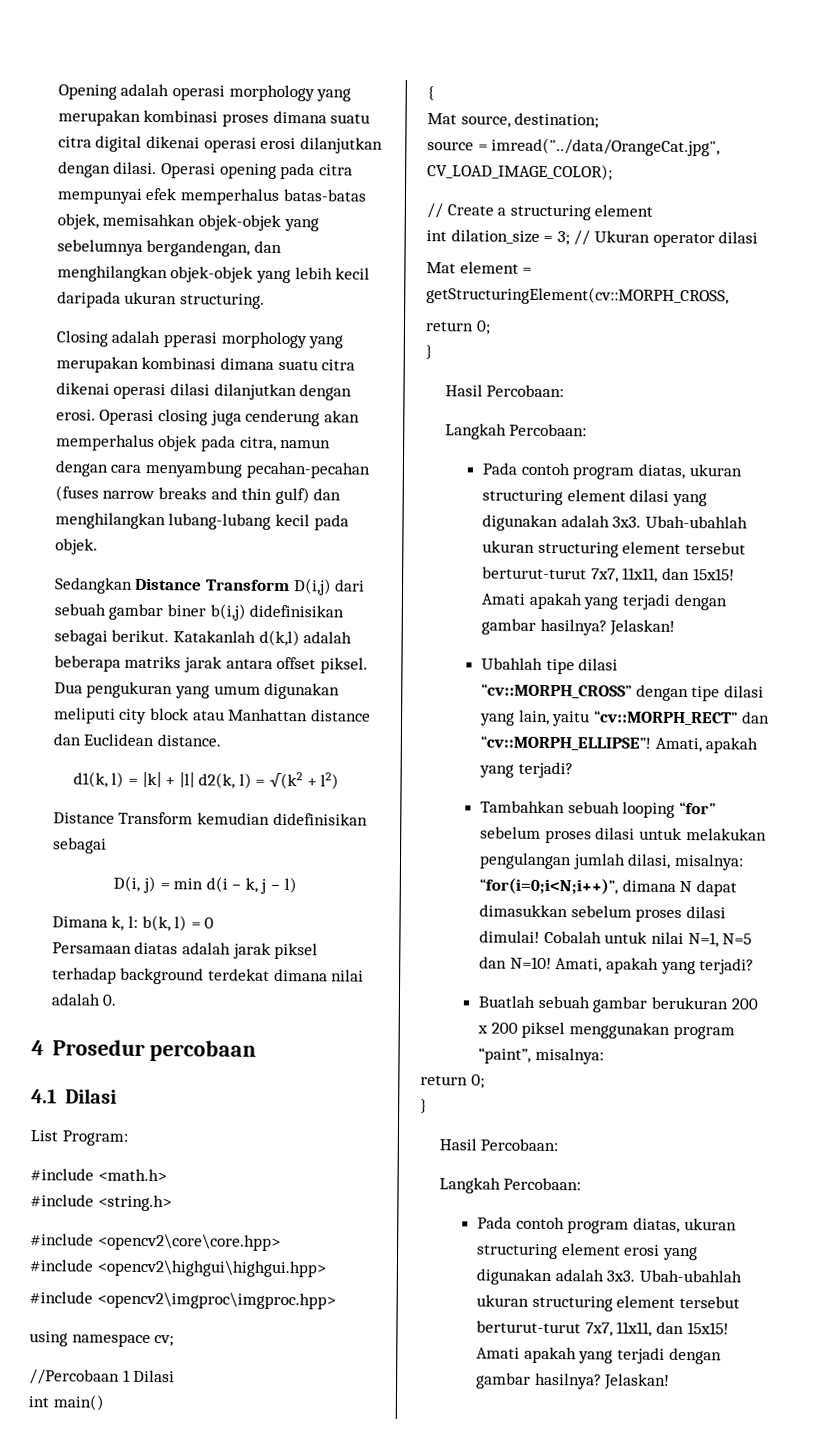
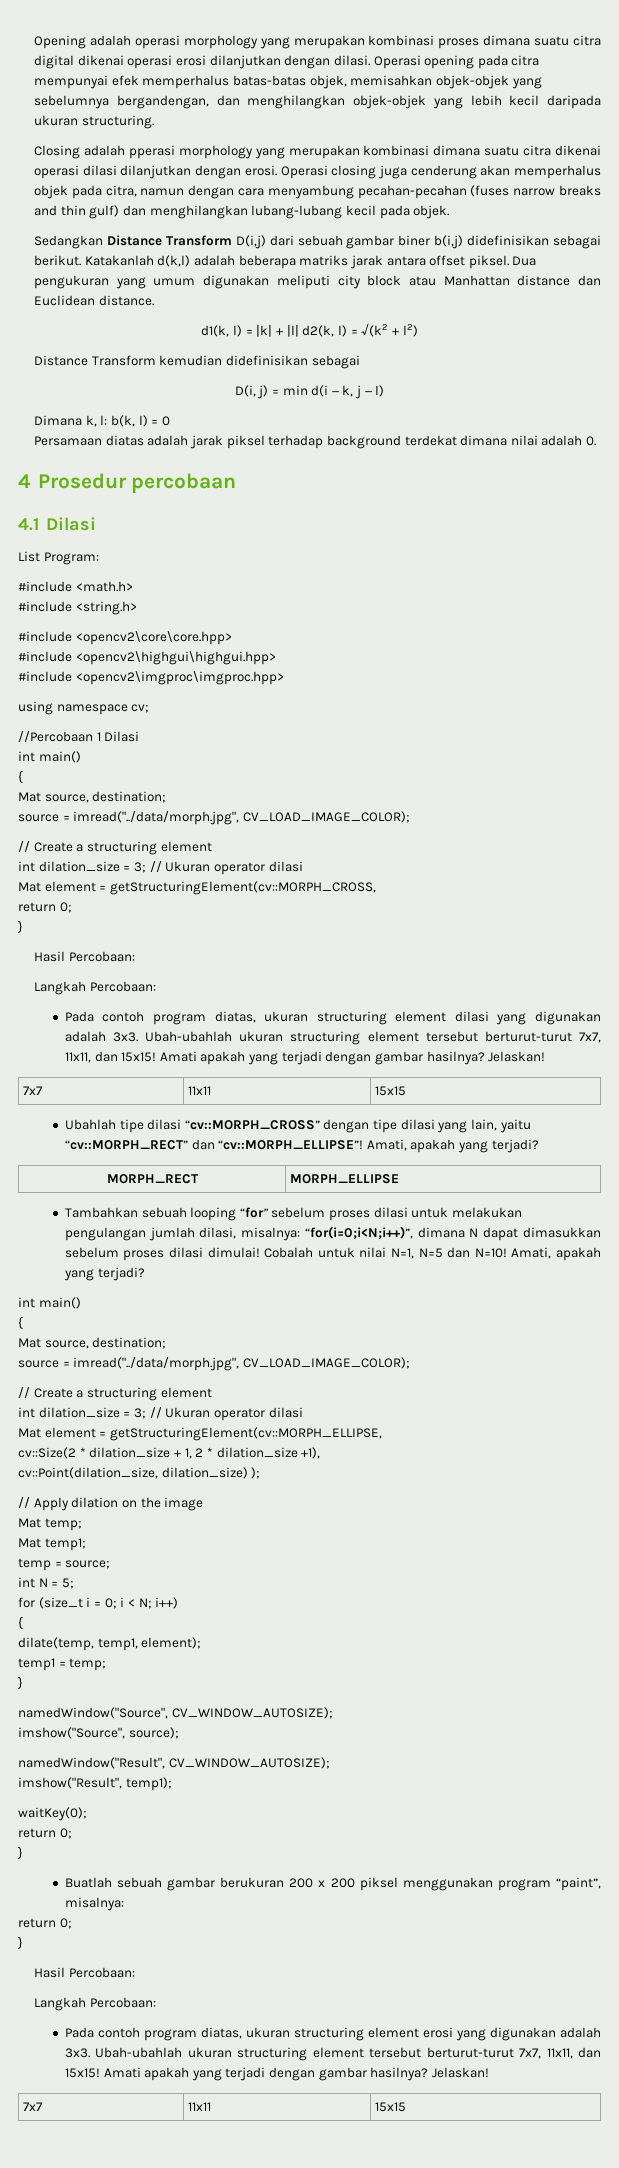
[491,137,721,157] imread("../data/OrangeCat.jpg", -> [73,811,240,825] imread("../data/morph.jpg",
(676, 627) none -> [23,1086,44,1095] [188,1086,212,1095] [375,1086,407,1096] // 7x7 | 11x11 | 15x15
(573, 770) none -> [106,1174,199,1184] [290,1174,400,1184] // MORPH_RECT | MORPH_ELLIPSE
(755, 966) none -> [18,1297,81,1309] [18,1316,23,1329] [18,1337,167,1349] [18,1357,410,1371] [18,1387,212,1401] [18,1407,303,1421] [18,1427,382,1441] [18,1447,321,1459] [18,1467,261,1479] [18,1497,204,1511] [18,1518,82,1531] [18,1538,86,1551] [18,1558,111,1571] [18,1577,74,1589] [18,1597,179,1609] [18,1616,23,1629] [18,1637,202,1651] [18,1658,107,1671] [18,1676,23,1689] [18,1707,333,1719] [18,1727,179,1739] [18,1757,330,1769] [18,1777,172,1791] [18,1807,87,1821] [18,1828,72,1839] [18,1846,23,1859] // int main() // { // Mat source, destination; // source = imread("../data/morph.jpg", CV_LOAD_IMAGE_COLOR); // // Create a structuring element // int dilation_size = 3; // Ukuran operator dilasi // Mat element = getStructuringElement(cv::MORPH_ELLIPSE, // cv::Size(2 * dilation_size + 1, 2 * dilation_size +1), // cv::Point(dilation_size, dilation_size) ); // // Apply dilation on the image // Mat temp; // Mat temp1; // temp = source; // int N = 5; // for (size_t i = 0; i < N; i++) // { // dilate(temp, temp1, element); // temp1 = temp; // } // namedWindow("Source", CV_WINDOW_AUTOSIZE); // imshow("Source", source); // namedWindow("Result", CV_WINDOW_AUTOSIZE); // imshow("Result", temp1); // waitKey(0); // return 0; // }
(671, 1381) none -> [23,2102,44,2111] [188,2102,212,2111] [375,2102,407,2112] // 7x7 | 11x11 | 15x15

